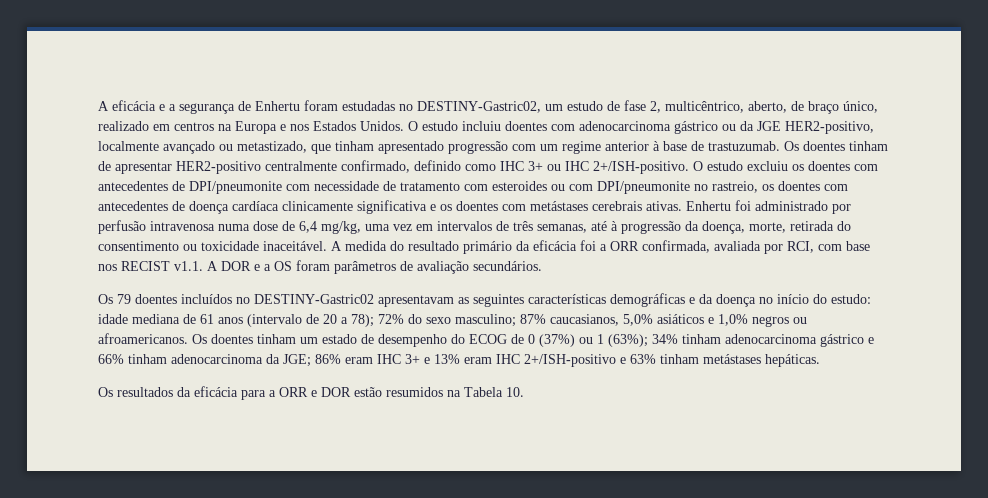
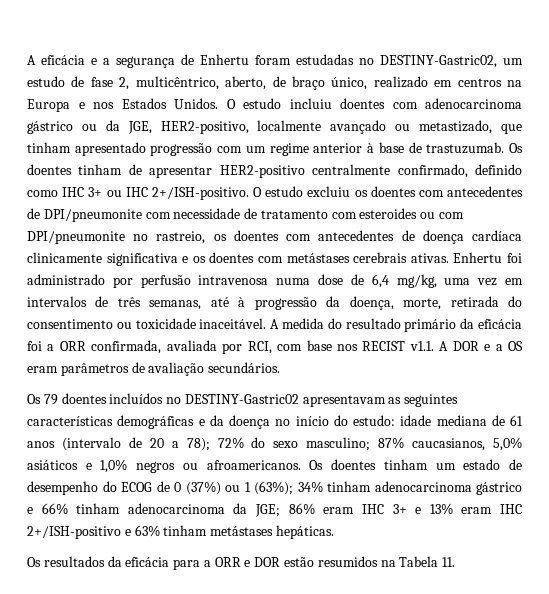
[757,121,781,131] JGE -> [127,121,152,134] JGE,
[296,260,330,271] foram -> [27,366,58,373] eram
[506,387,524,397] 10. -> [442,557,456,567] 11.

